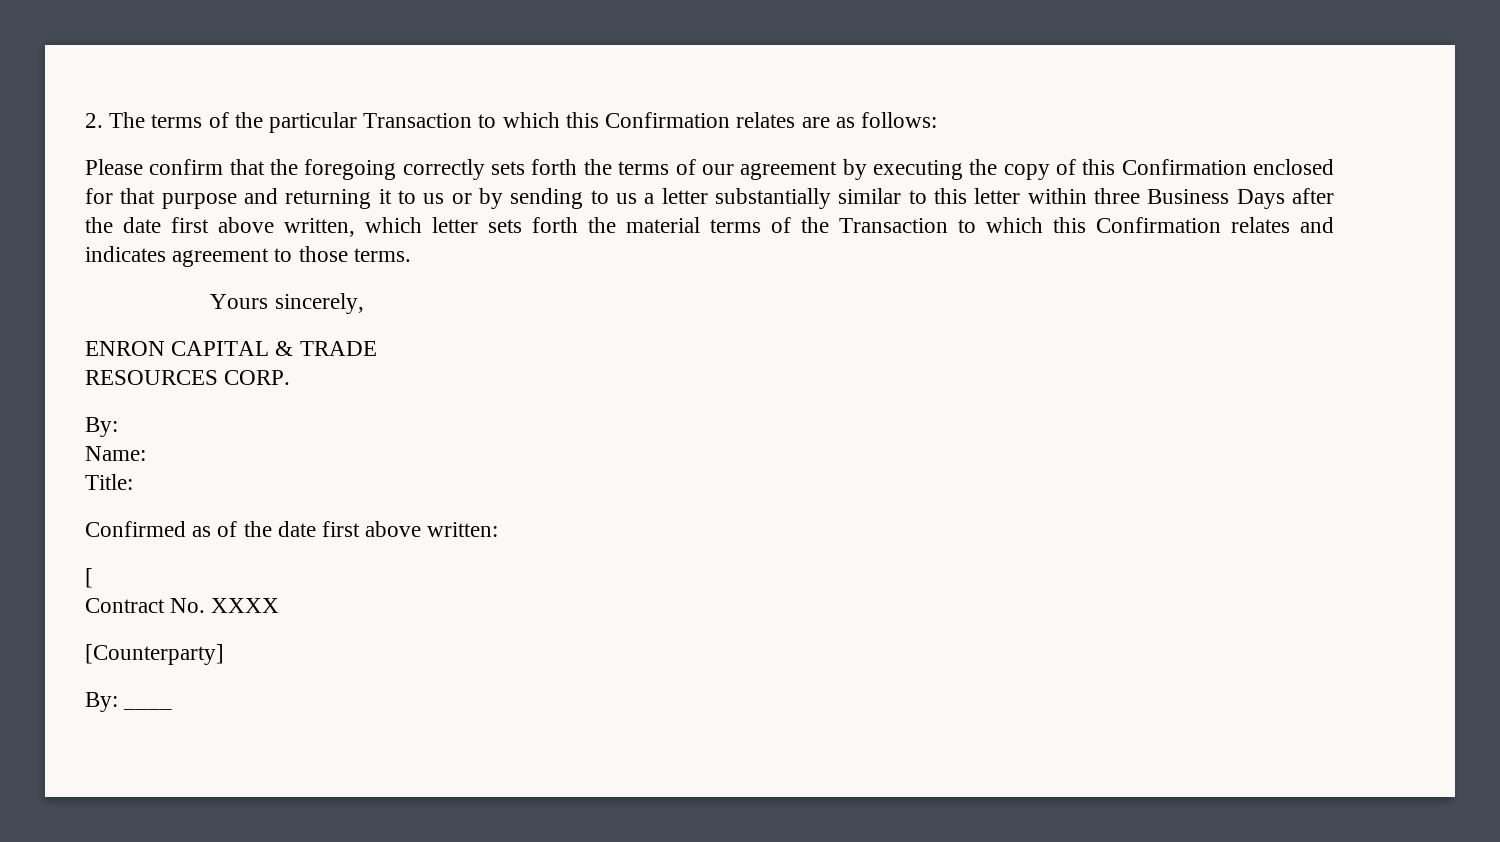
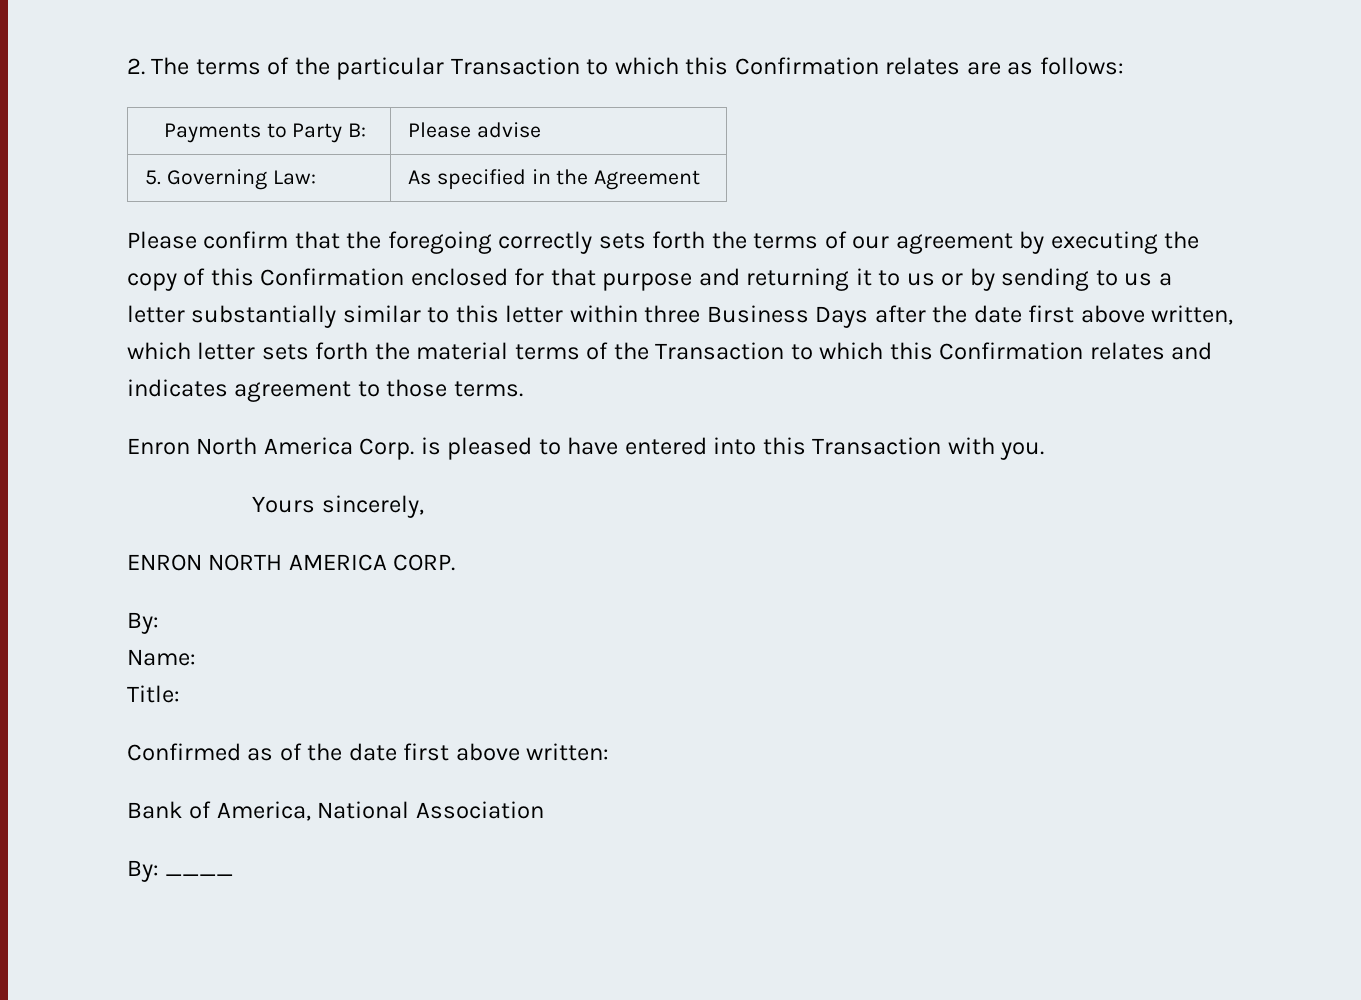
(937, 120) none -> [163,123,367,143] [408,122,541,138] [145,169,316,190] [408,169,701,190] // Payments to Party B: | Please advise // 5. Governing Law: | As specified in the Agreement
(411, 255) none -> [127,437,1045,460] // Enron North America Corp. is pleased to have entered into this Transaction with you.
[171,341,377,356] [85,370,218,385] CAPITAL & TRADE // RESOURCES -> [208,554,387,571] NORTH AMERICA
[85,568,93,588] [85,598,280,613] [85,644,224,665] [ // Contract No. XXXX // [Counterparty] -> [127,801,544,821] Bank of America, National Association

